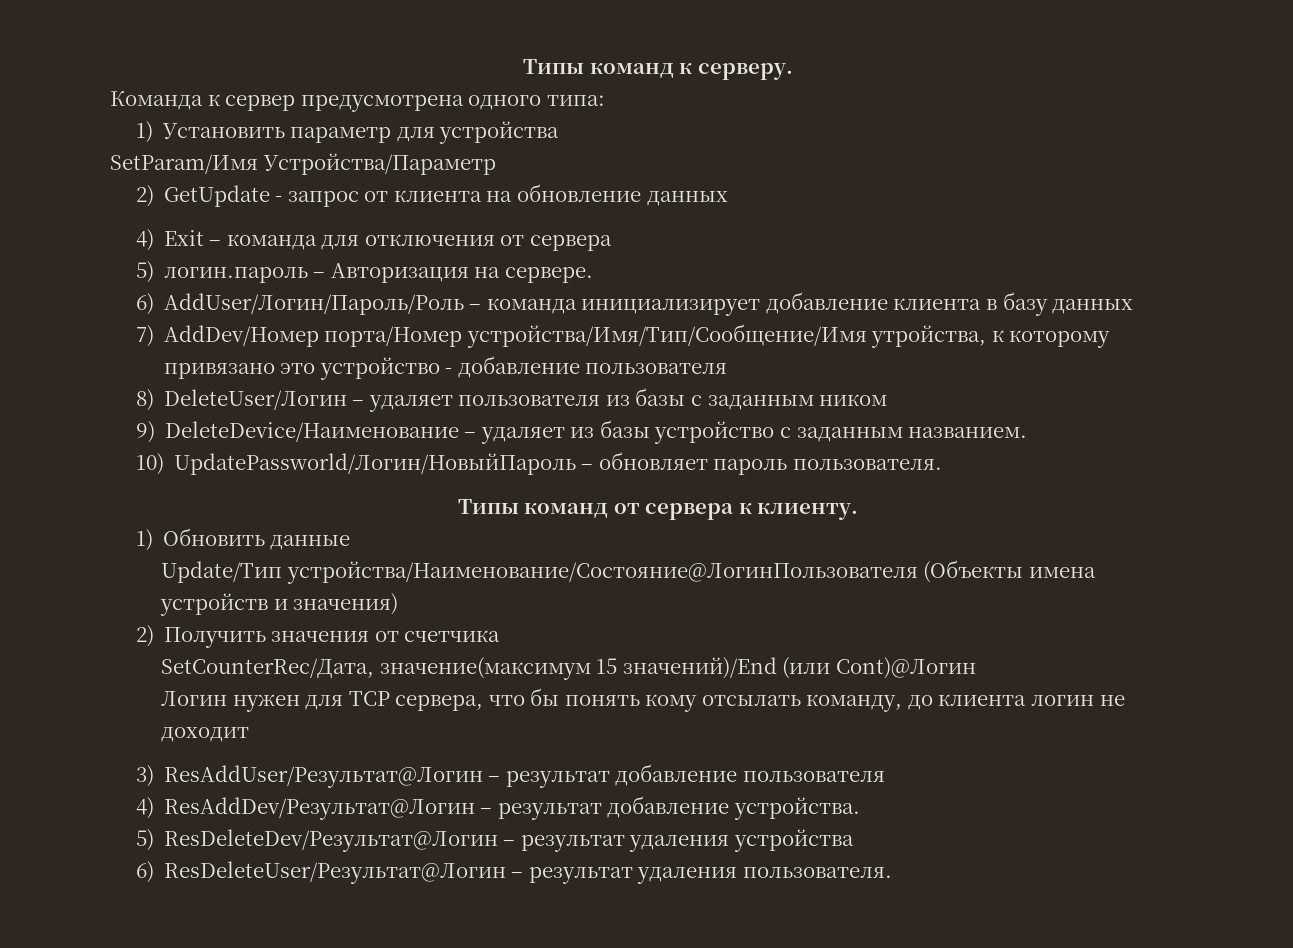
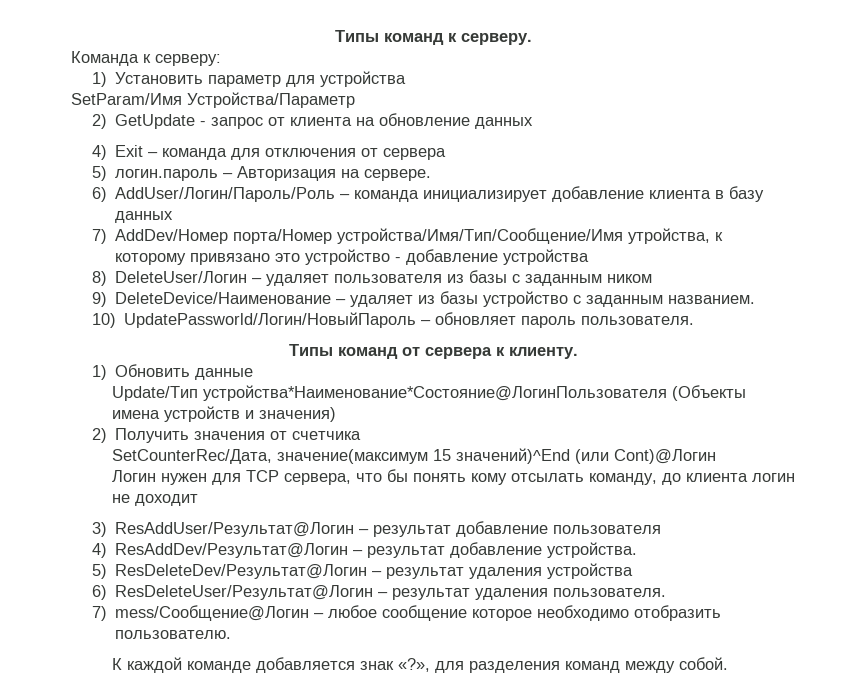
[225,95,605,112] сервер предусмотрена одного типа: -> [155,54,221,66] серверу:
[585,363,728,374] пользователя -> [502,249,589,265] устройства
[286,561,918,584] устройства/Наименование/Состояние@ЛогинПользователя -> [203,385,668,401] устройства*Наименование*Состояние@ЛогинПользователя
[622,657,777,679] значений)/End -> [456,448,571,464] значений)^End
(892, 872) none -> [91,605,721,621] [114,630,231,639] [112,657,729,673] // 7) mess/Сообщение@Логин – любое сообщение которое необходимо отобразить пользователю. // К каждой команде добавляется знак «?», для разделения команд между собой.

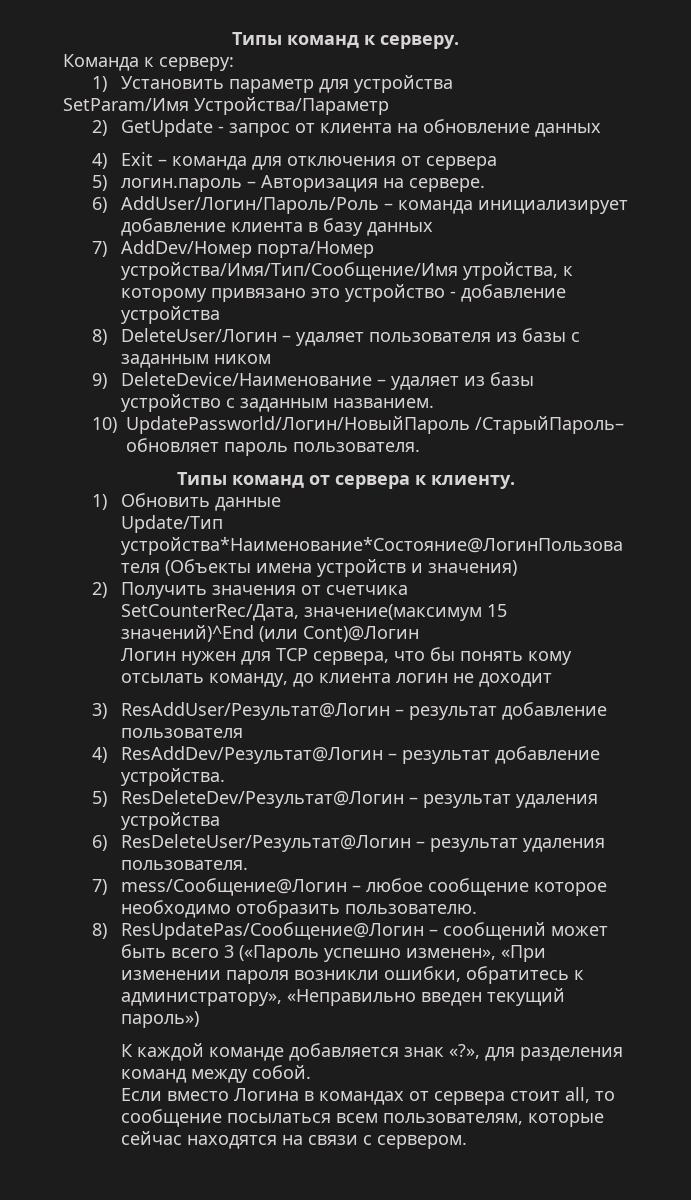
[420,320,431,325] – -> [474,416,624,434] /СтарыйПароль–
(231, 634) none -> [91,922,608,940] [120,944,546,962] [120,966,584,984] [120,988,565,1006] [120,1011,199,1028] // 8) ResUpdatePas/Сообщение@Логин – сообщений может быть всего 3 («Пароль успешно изменен», «При изменении пароля возникли ошибки, обратитесь к администратору», «Неправильно введен текущий пароль»)
(729, 663) none -> [120,1087,615,1105] [120,1109,604,1127] [120,1131,467,1149] // Если вместо Логина в командах от сервера стоит all, то сообщение посылаться всем пользователям, которые сейчас находятся на связи с сервером.

